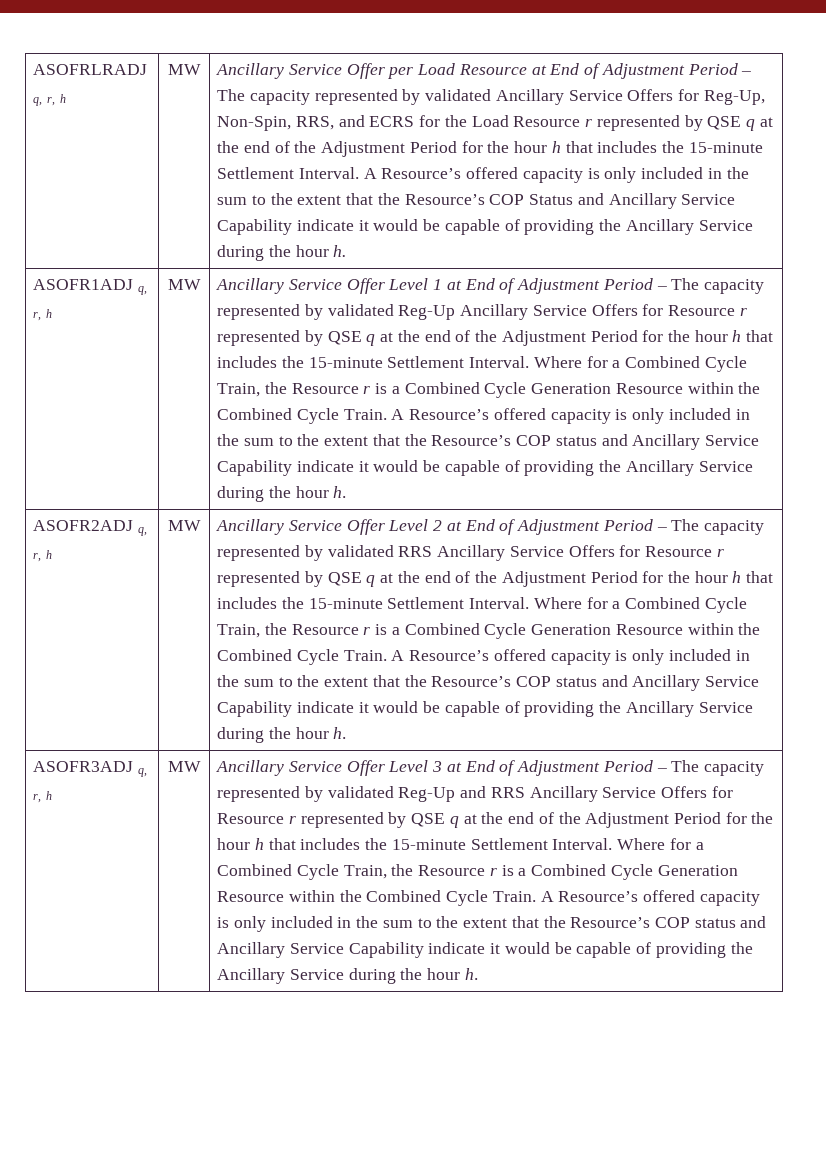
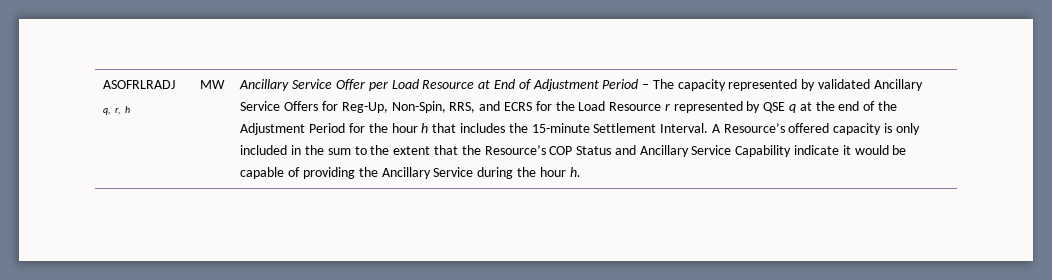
[33,279,148,295] [33,309,53,321] [167,279,201,290] [216,278,764,294] [217,304,747,320] [217,330,774,346] [217,356,747,372] [217,382,761,398] [217,408,750,424] [217,434,759,450] [217,460,753,476] [217,486,347,502] [33,520,148,536] [33,550,53,562] [167,520,201,531] [216,519,764,535] [217,545,724,561] [217,571,774,587] [217,597,747,613] [217,623,761,639] [217,649,750,665] [217,675,759,691] [217,701,753,717] [217,727,347,743] [33,761,148,777] [33,791,53,803] [167,761,201,772] [216,760,764,776] [217,786,733,802] [217,812,774,828] [217,838,704,850] [217,864,738,880] [217,890,760,906] [217,916,767,932] [217,942,753,958] [217,968,478,984] // ASOFR1ADJ q, r, h | MW | Ancillary Service Offer Level 1 at End of Adjustment Period – The capacity represented by validated Reg-Up Ancillary Service Offers for Resource r represented by QSE q at the end of the Adjustment Period for the hour h that includes the 15-minute Settlement Interval. Where for a Combined Cycle Train, the Resource r is a Combined Cycle Generation Resource within the Combined Cycle Train. A Resource’s offered capacity is only included in the sum to the extent that the Resource’s COP status and Ancillary Service Capability indicate it would be capable of providing the Ancillary Service during the hour h. // ASOFR2ADJ q, r, h | MW | Ancillary Service Offer Level 2 at End of Adjustment Period – The capacity represented by validated RRS Ancillary Service Offers for Resource r represented by QSE q at the end of the Adjustment Period for the hour h that includes the 15-minute Settlement Interval. Where for a Combined Cycle Train, the Resource r is a Combined Cycle Generation Resource within the Combined Cycle Train. A Resource’s offered capacity is only included in the sum to the extent that the Resource’s COP status and Ancillary Service Capability indicate it would be capable of providing the Ancillary Service during the hour h. // ASOFR3ADJ q, r, h | MW | Ancillary Service Offer Level 3 at End of Adjustment Period – The capacity represented by validated Reg-Up and RRS Ancillary Service Offers for Resource r represented by QSE q at the end of the Adjustment Period for the hour h that includes the 15-minute Settlement Interval. Where for a Combined Cycle Train, the Resource r is a Combined Cycle Generation Resource within the Combined Cycle Train. A Resource’s offered capacity is only included in the sum to the extent that the Resource’s COP status and Ancillary Service Capability indicate it would be capable of providing the Ancillary Service during the hour h. -> (581, 172) none

